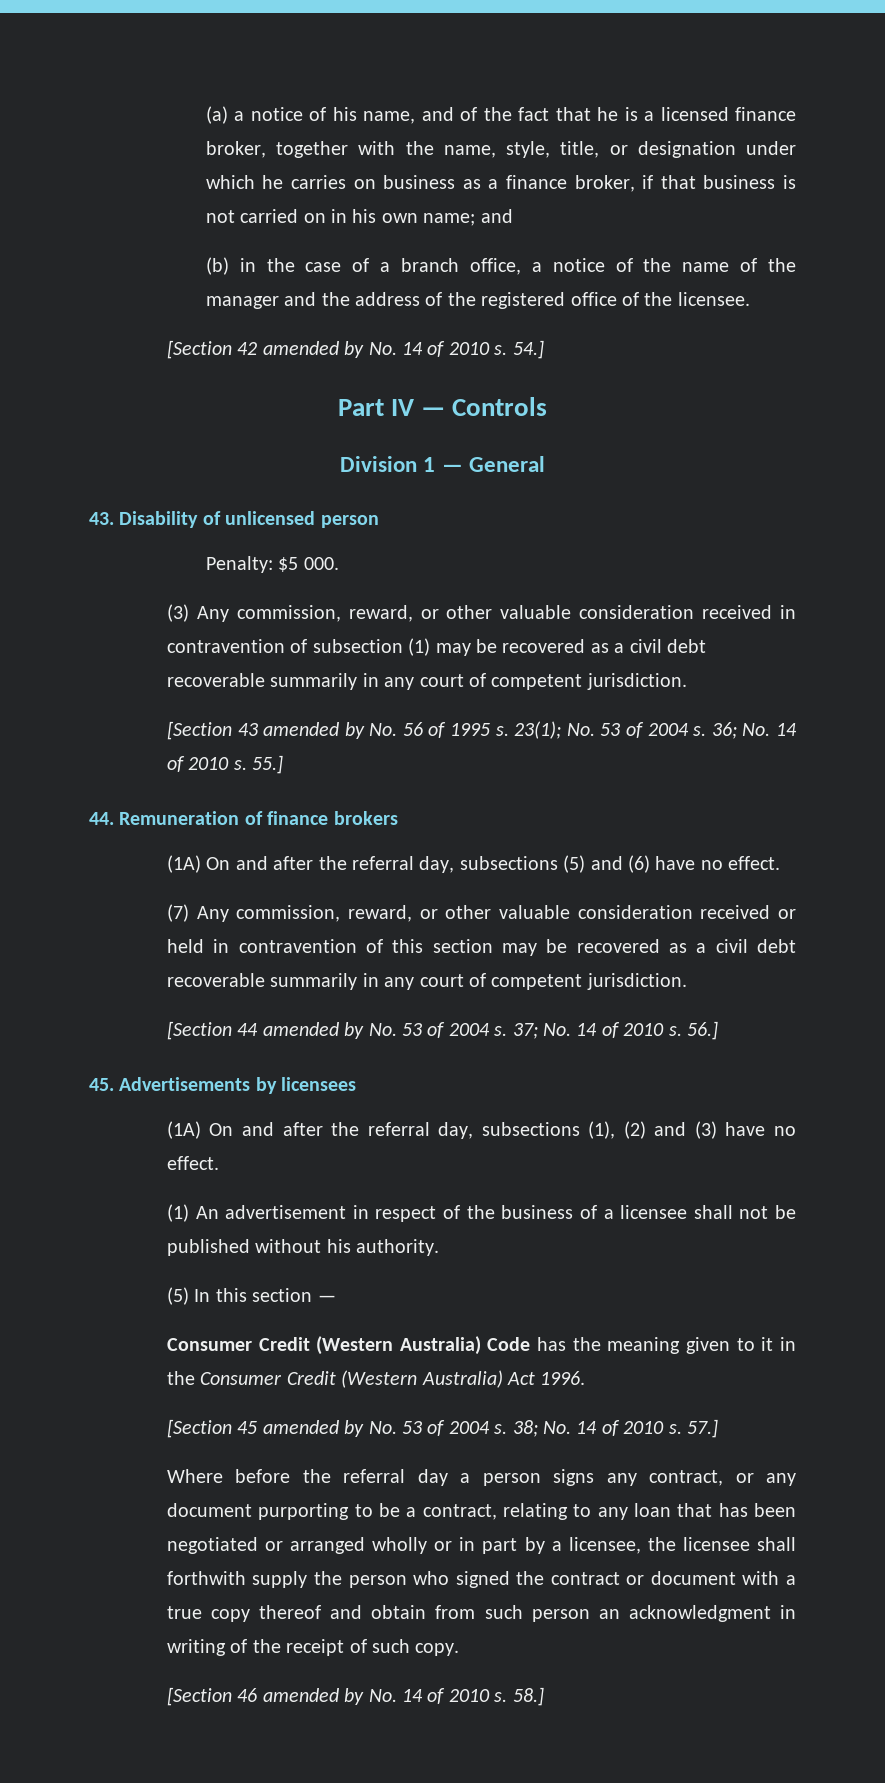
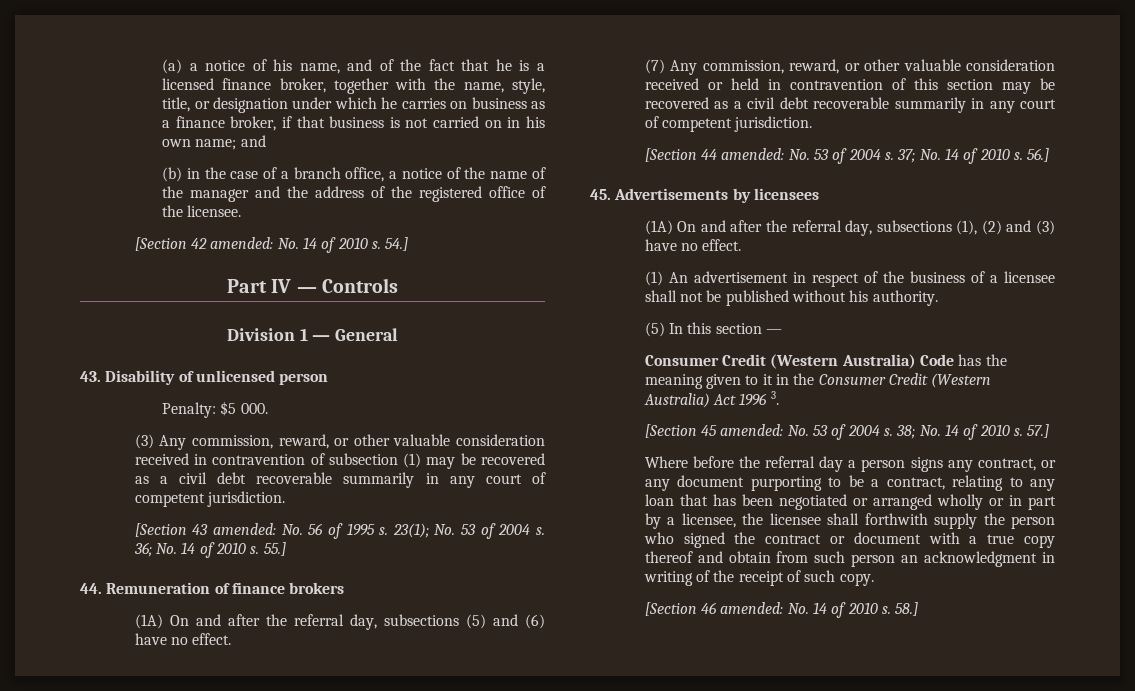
[262,341,365,358] amended by -> [210,237,274,249] amended:
[263,722,365,739] amended by -> [212,523,276,535] amended:
[262,1022,365,1039] amended by -> [721,148,785,160] amended:
[540,1371,586,1385] 1996. -> [739,391,779,406] 1996 3.
[262,1420,365,1437] amended by -> [720,424,784,436] amended:
[262,1688,365,1705] amended by -> [720,602,784,614] amended:

